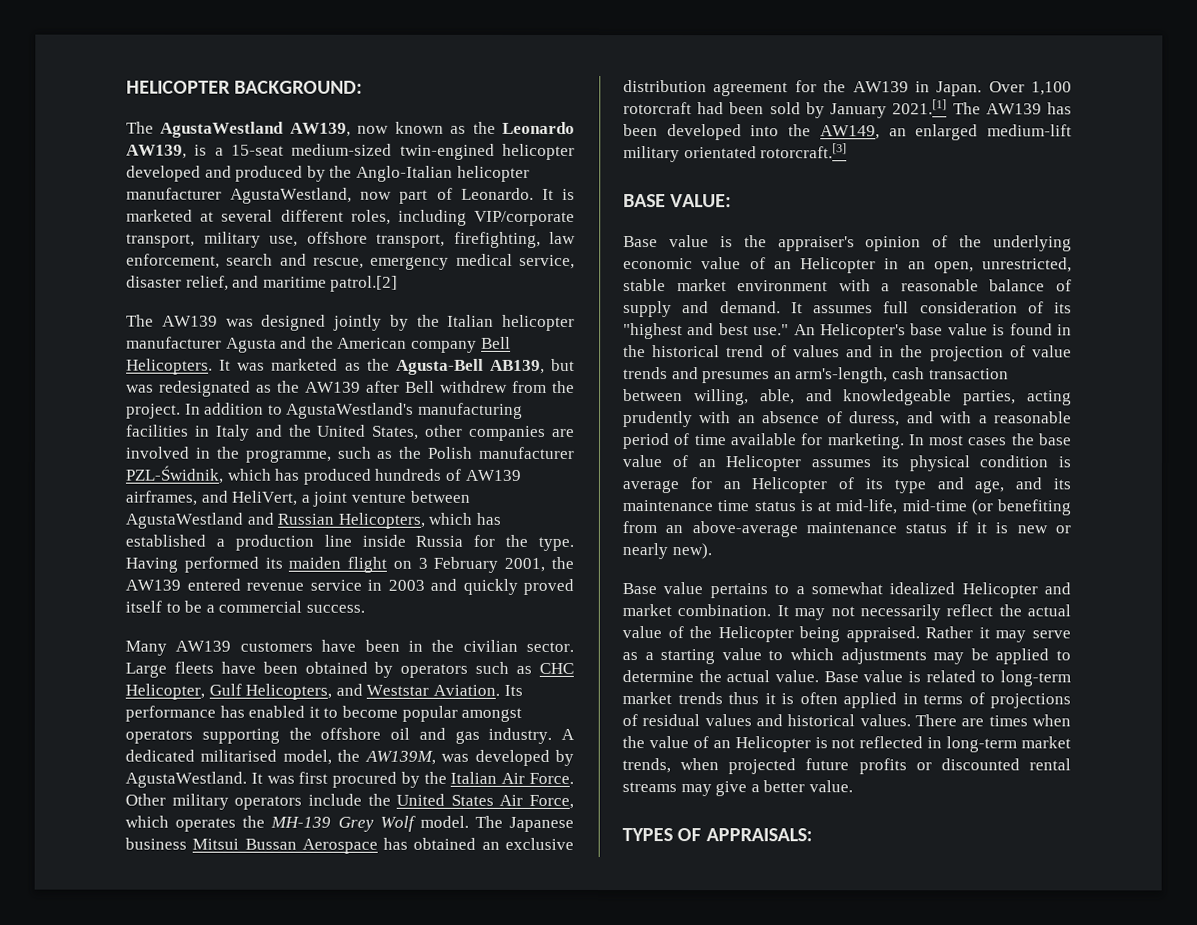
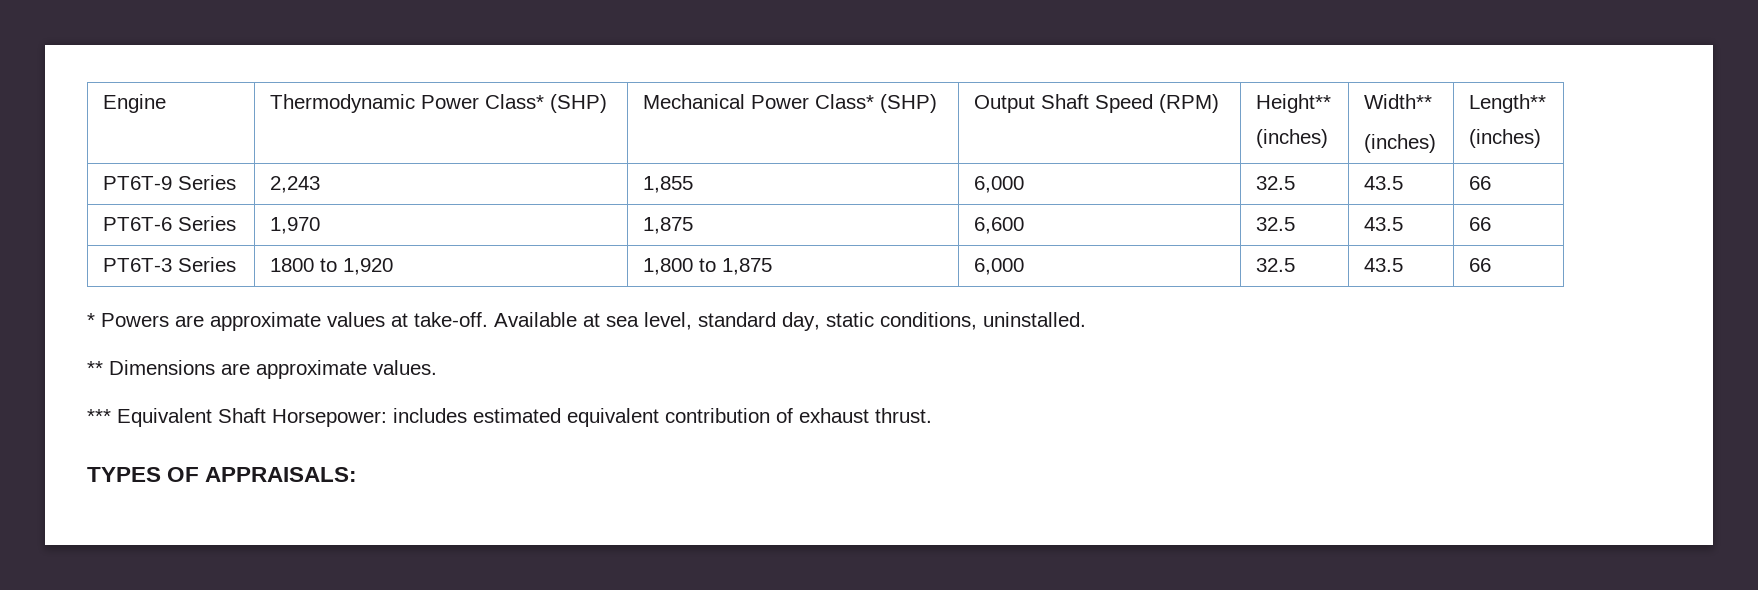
[126,80,364,94] [126,121,575,138] [126,143,575,160] [126,165,530,182] [126,187,576,204] [126,209,575,226] [126,231,576,248] [126,253,575,270] [126,275,399,292] [126,314,575,331] [126,336,511,353] [126,358,575,375] [126,380,575,397] [126,402,523,419] [126,424,575,441] [126,446,575,463] [125,465,521,485] [125,490,470,507] [125,512,501,529] [125,534,574,551] [125,556,574,573] [125,578,574,595] [125,600,365,613] [125,639,574,656] [125,661,575,678] [125,683,523,700] [125,705,523,722] [125,727,575,744] [125,749,574,766] [125,771,574,788] [125,793,574,810] [125,815,574,832] [125,837,574,854] [623,80,1072,97] [623,99,1072,119] [623,124,1072,141] [623,143,848,163] [623,194,733,208] [623,235,1072,252] [623,257,1072,274] [623,279,1072,292] [623,301,1072,318] [623,323,1072,340] [623,345,1072,362] [623,367,1009,384] [623,389,1072,406] [623,411,1072,428] [623,433,1072,450] [622,455,1072,472] [622,477,1071,494] [622,499,1071,516] [622,521,1071,538] [622,543,712,560] [622,582,1071,599] [622,604,1071,621] [622,626,1071,643] [622,648,1071,665] [622,670,1071,687] [622,692,1071,709] [622,714,1071,727] [622,736,1071,753] [622,758,1071,775] [622,780,853,797] HELICOPTER BACKGROUND: // The AgustaWestland AW139, now known as the Leonardo AW139, is a 15-seat medium-sized twin-engined helicopter developed and produced by the Anglo-Italian helicopter manufacturer AgustaWestland, now part of Leonardo. It is marketed at several different roles, including VIP/corporate transport, military use, offshore transport, firefighting, law enforcement, search and rescue, emergency medical service, disaster relief, and maritime patrol.[2] // The AW139 was designed jointly by the Italian helicopter manufacturer Agusta and the American company Bell Helicopters. It was marketed as the Agusta-Bell AB139, but was redesignated as the AW139 after Bell withdrew from the project. In addition to AgustaWestland's manufacturing facilities in Italy and the United States, other companies are involved in the programme, such as the Polish manufacturer PZL-Świdnik, which has produced hundreds of AW139 airframes, and HeliVert, a joint venture between AgustaWestland and Russian Helicopters, which has established a production line inside Russia for the type. Having performed its maiden flight on 3 February 2001, the AW139 entered revenue service in 2003 and quickly proved itself to be a commercial success. // Many AW139 customers have been in the civilian sector. Large fleets have been obtained by operators such as CHC Helicopter, Gulf Helicopters, and Weststar Aviation. Its performance has enabled it to become popular amongst operators supporting the offshore oil and gas industry. A dedicated militarised model, the AW139M, was developed by AgustaWestland. It was first procured by the Italian Air Force. Other military operators include the United States Air Force, which operates the MH-139 Grey Wolf model. The Japanese business Mitsui Bussan Aerospace has obtained an exclusive distribution agreement for the AW139 in Japan. Over 1,100 rotorcraft had been sold by January 2021.[1] The AW139 has been developed into the AW149, an enlarged medium-lift military orientated rotorcraft.[3] // BASE VALUE: // Base value is the appraiser's opinion of the underlying economic value of an Helicopter in an open, unrestricted, stable market environment with a reasonable balance of supply and demand. It assumes full consideration of its "highest and best use." An Helicopter's base value is found in the historical trend of values and in the projection of value trends and presumes an arm's-length, cash transaction between willing, able, and knowledgeable parties, acting prudently with an absence of duress, and with a reasonable period of time available for marketing. In most cases the base value of an Helicopter assumes its physical condition is average for an Helicopter of its type and age, and its maintenance time status is at mid-life, mid-time (or benefiting from an above-average maintenance status if it is new or nearly new). // Base value pertains to a somewhat idealized Helicopter and market combination. It may not necessarily reflect the actual value of the Helicopter being appraised. Rather it may serve as a starting value to which adjustments may be applied to determine the actual value. Base value is related to long-term market trends thus it is often applied in terms of projections of residual values and historical values. There are times when the value of an Helicopter is not reflected in long-term market trends, when projected future profits or discounted rental streams may give a better value. -> [103,94,167,113] [270,94,608,113] [643,94,938,113] [974,94,1220,113] [1256,94,1332,113] [1256,129,1329,148] [1364,94,1433,109] [1364,134,1437,153] [1469,94,1547,113] [1469,129,1542,148] [103,175,237,190] [270,176,321,193] [643,176,694,193] [974,176,1025,193] [1256,176,1296,190] [1364,176,1404,190] [1469,176,1492,190] [103,216,237,231] [270,217,321,234] [643,217,694,234] [974,217,1025,234] [1256,217,1296,231] [1364,217,1404,231] [1469,217,1492,231] [103,257,237,272] [270,258,394,275] [643,258,773,275] [974,258,1025,275] [1256,258,1296,272] [1364,258,1404,272] [1469,258,1492,272] [87,312,1086,331] [87,360,437,379] [87,408,932,427] Engine | Thermodynamic Power Class* (SHP) | Mechanical Power Class* (SHP) | Output Shaft Speed (RPM) | Height** // (inches) | Width** // (inches) | Length** // (inches) // PT6T-9 Series | 2,243 | 1,855 | 6,000 | 32.5 | 43.5 | 66 // PT6T-6 Series | 1,970 | 1,875 | 6,600 | 32.5 | 43.5 | 66 // PT6T-3 Series | 1800 to 1,920 | 1,800 to 1,875 | 6,000 | 32.5 | 43.5 | 66 // * Powers are approximate values at take-off. Available at sea level, standard day, static conditions, uninstalled. // ** Dimensions are approximate values. // *** Equivalent Shaft Horsepower: includes estimated equivalent contribution of exhaust thrust.

